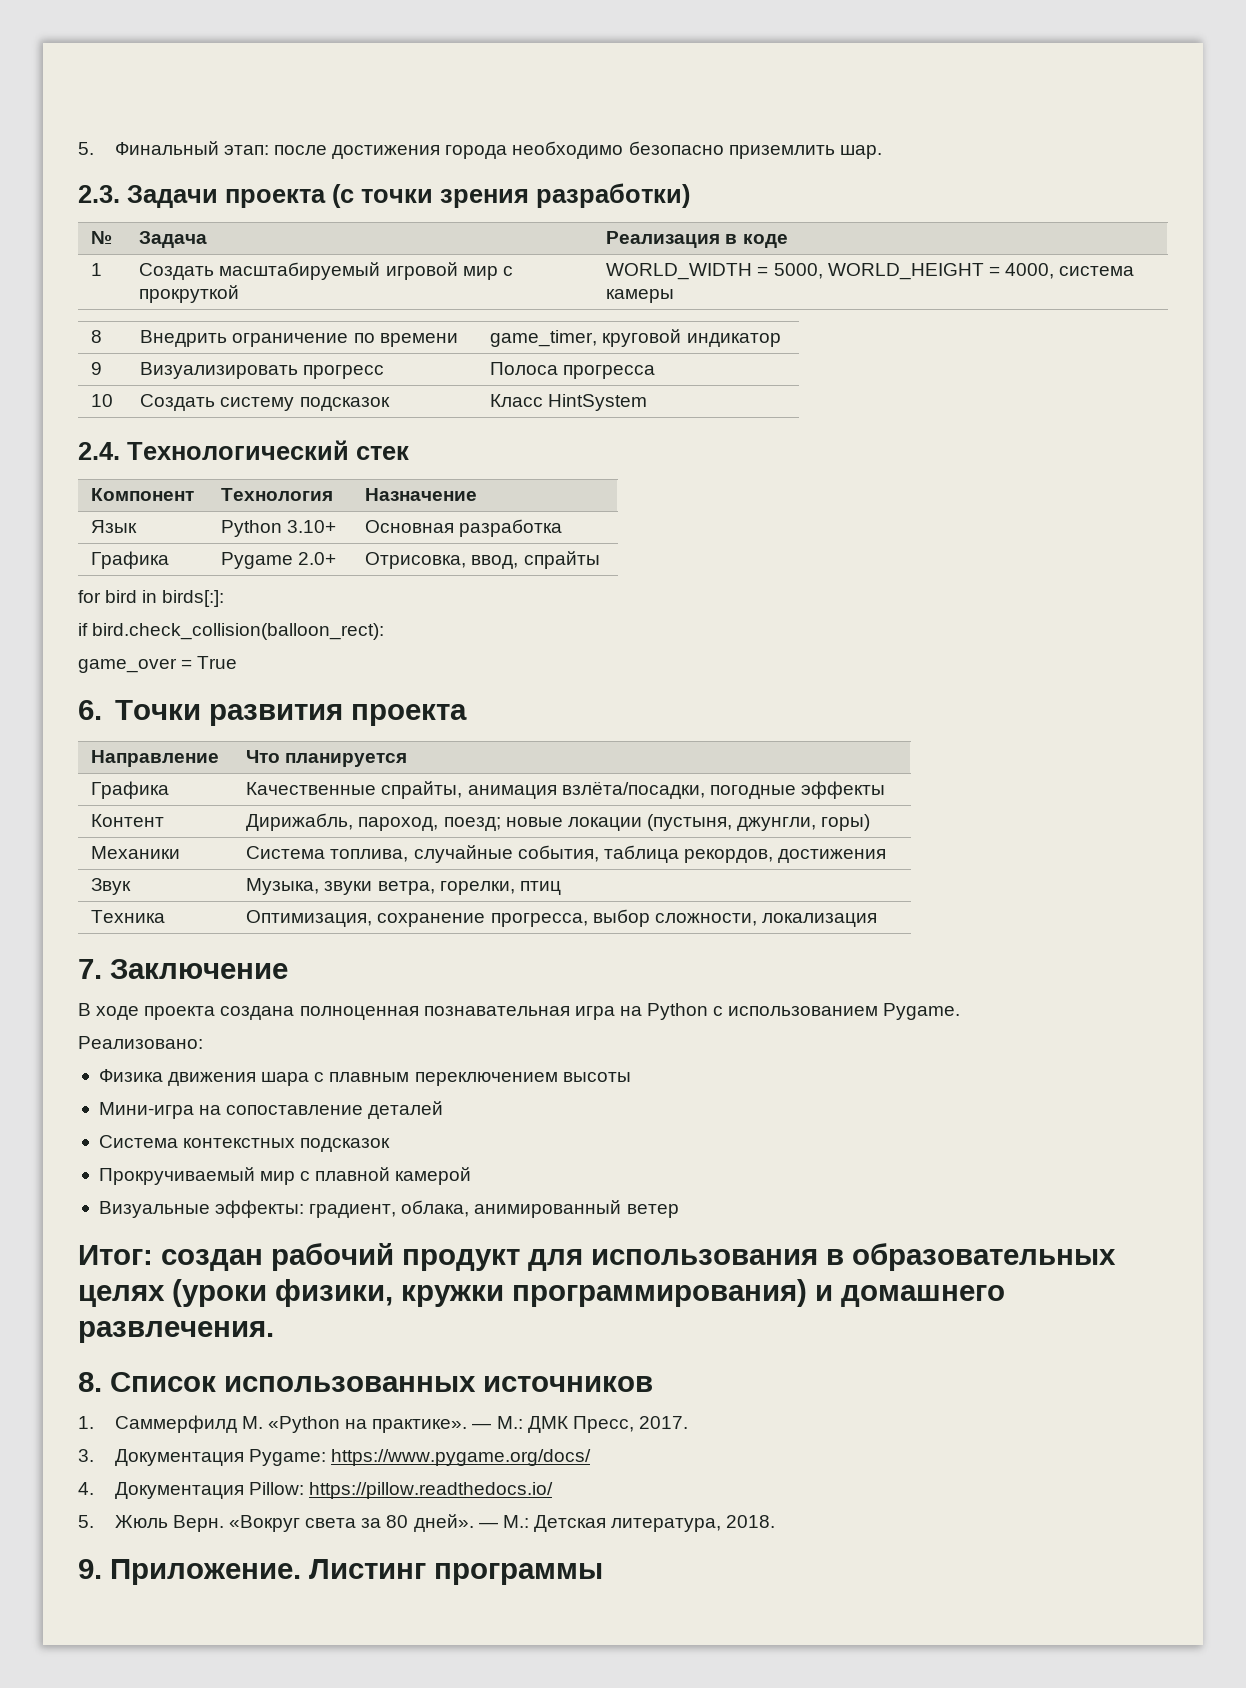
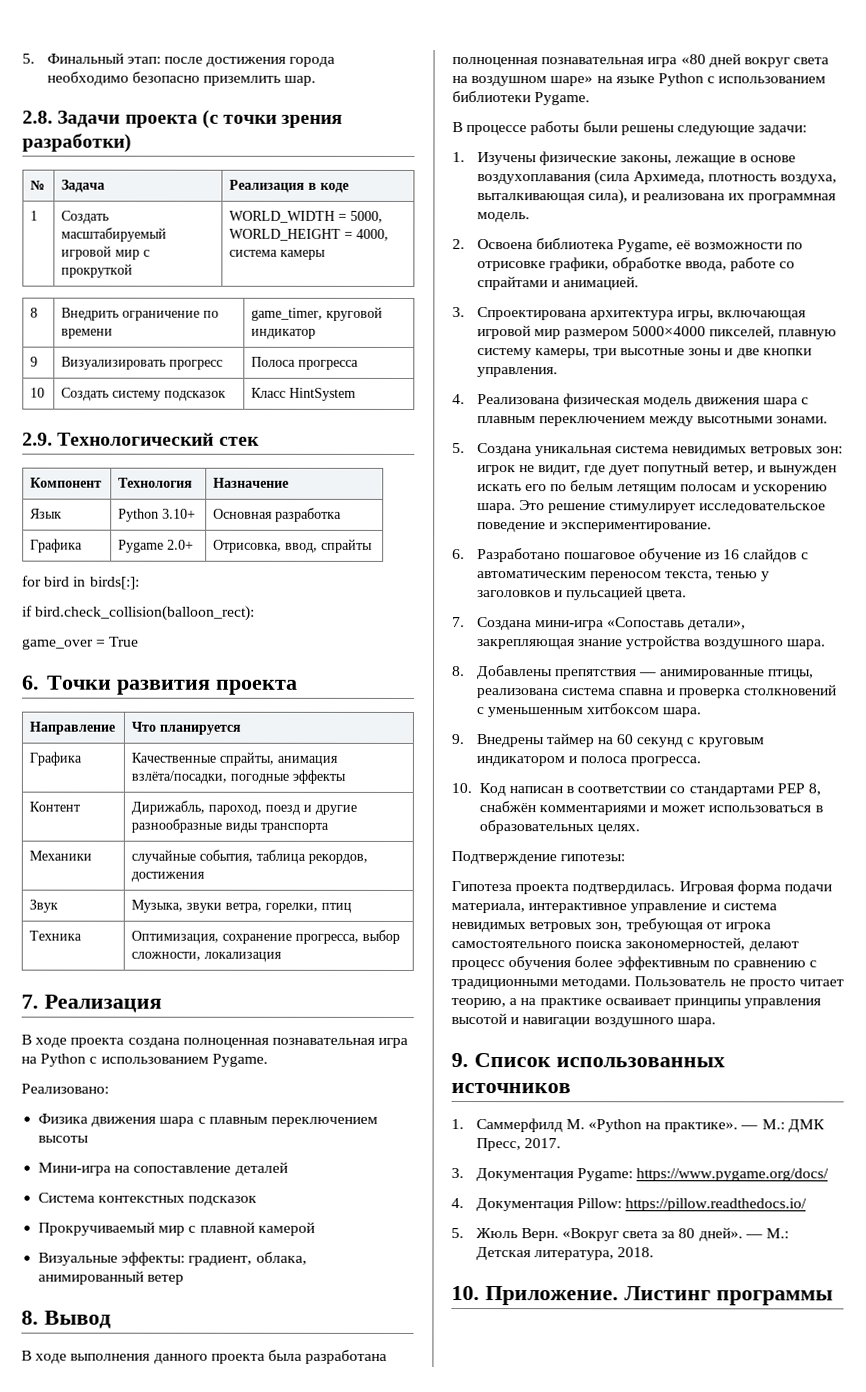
[78,185,120,203] 2.3. -> [22,110,53,124] 2.8.
[78,442,120,460] 2.4. -> [22,432,53,446] 2.9.
[443,814,871,831] поезд; новые локации (пустыня, джунгли, горы) -> [265,804,358,815] [131,818,330,833] поезд и другие разнообразные виды транспорта
[246,846,409,862] Система топлива, -> (93, 855) none
[110,959,288,979] Заключение -> [44,994,162,1013] Реализация
[78,1243,1116,1271] [78,1279,1005,1307] [78,1321,274,1343] [78,1372,102,1392] Итог: создан рабочий продукт для использования в образовательных целях (уроки физики, кружки программирования) и домашнего развлечения. // 8. -> [21,1310,111,1329] [21,1349,388,1364] [452,53,830,68] [452,73,827,87] [452,91,591,106] [452,121,808,136] [452,151,797,166] [476,170,838,186] [476,189,837,205] [476,212,530,223] [452,238,804,253] [476,257,796,272] [476,276,639,291] [452,307,807,321] [476,325,838,340] [476,348,812,359] [476,367,558,378] [452,393,810,408] [476,416,829,427] [452,443,844,457] [476,461,837,476] [476,480,828,495] [476,500,827,514] [476,522,712,533] [452,548,809,563] [476,571,771,582] [476,586,688,601] [452,617,747,631] [476,635,827,650] [452,665,815,680] [475,684,838,699] [475,703,702,718] [451,733,764,748] [475,756,702,767] [451,783,822,797] [478,801,823,816] [478,820,640,835] [451,851,626,865] [451,880,832,895] [451,903,777,914] [451,918,771,933] [451,937,799,952] [451,956,818,971] [451,976,844,990] [451,998,822,1009] [451,1013,716,1028] [451,1053,469,1068] 8. Вывод // В ходе выполнения данного проекта была разработана полноценная познавательная игра «80 дней вокруг света на воздушном шаре» на языке Python с использованием библиотеки Pygame. // В процессе работы были решены следующие задачи: // 1. Изучены физические законы, лежащие в основе воздухоплавания (сила Архимеда, плотность воздуха, выталкивающая сила), и реализована их программная модель. // 2. Освоена библиотека Pygame, её возможности по отрисовке графики, обработке ввода, работе со спрайтами и анимацией. // 3. Спроектирована архитектура игры, включающая игровой мир размером 5000×4000 пикселей, плавную систему камеры, три высотные зоны и две кнопки управления. // 4. Реализована физическая модель движения шара с плавным переключением между высотными зонами. // 5. Создана уникальная система невидимых ветровых зон: игрок не видит, где дует попутный ветер, и вынужден искать его по белым летящим полосам и ускорению шара. Это решение стимулирует исследовательское поведение и экспериментирование. // 6. Разработано пошаговое обучение из 16 слайдов с автоматическим переносом текста, тенью у заголовков и пульсацией цвета. // 7. Создана мини-игра «Сопоставь детали», закрепляющая знание устройства воздушного шара. // 8. Добавлены препятствия — анимированные птицы, реализована система спавна и проверка столкновений с уменьшенным хитбоксом шара. // 9. Внедрены таймер на 60 секунд с круговым индикатором и полоса прогресса. // 10. Код написан в соответствии со стандартами PEP 8, снабжён комментариями и может использоваться в образовательных целях. // Подтверждение гипотезы: // Гипотеза проекта подтвердилась. Игровая форма подачи материала, интерактивное управление и система невидимых ветровых зон, требующая от игрока самостоятельного поиска закономерностей, делают процесс обучения более эффективным по сравнению с традиционными методами. Пользователь не просто читает теорию, а на практике осваивает принципы управления высотой и навигации воздушного шара. // 9.
[78,1559,102,1579] 9. -> [451,1286,480,1301] 10.

